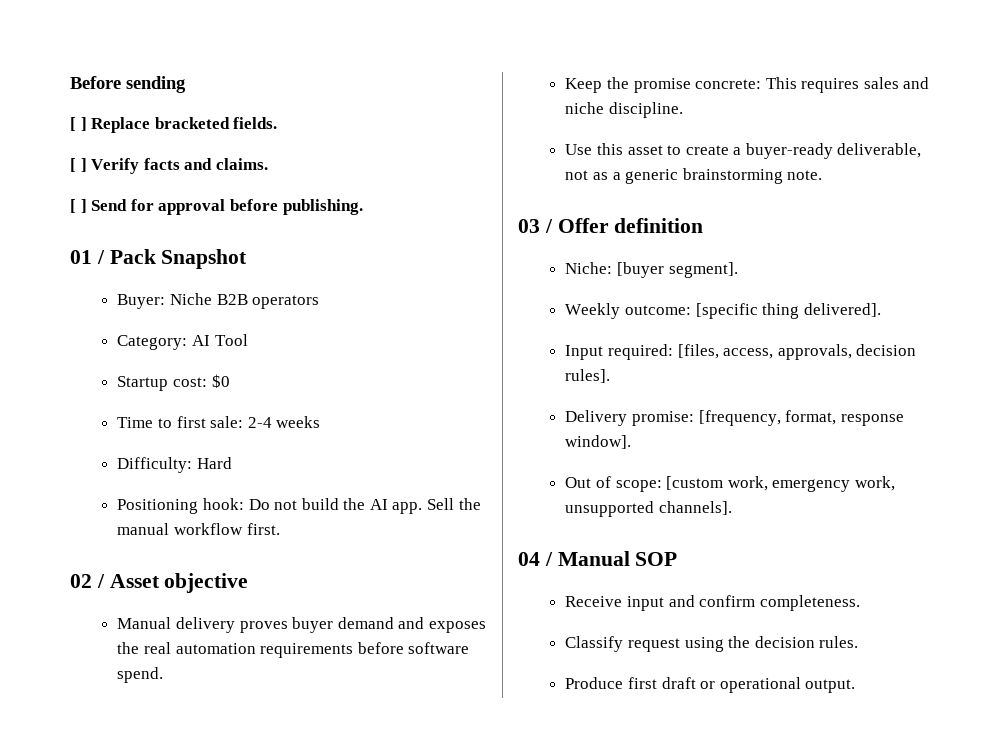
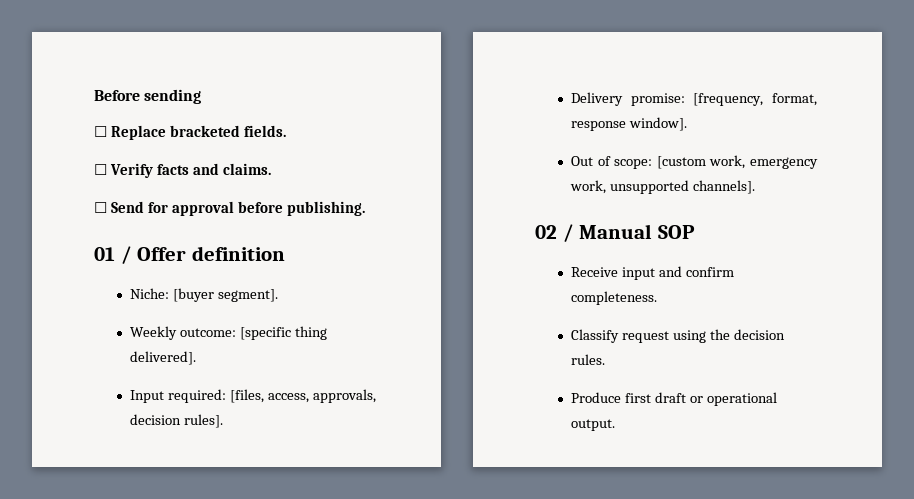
[70,117,87,131] [ ] -> [94,126,107,137] ☐
[70,158,87,172] [ ] -> [94,164,107,175] ☐
[70,199,87,213] [ ] -> [94,202,107,213] ☐
[109,249,248,269] [117,293,320,309] [117,334,248,350] [117,374,230,391] [117,416,321,428] [117,457,232,473] [117,498,481,514] [117,523,280,535] [70,573,249,593] [117,617,486,633] [117,642,470,658] [117,667,164,683] [565,77,930,93] [565,102,683,118] [565,143,922,159] [565,168,823,184] [518,219,553,233] Pack Snapshot // Buyer: Niche B2B operators // Category: AI Tool // Startup cost: $0 // Time to first sale: 2-4 weeks // Difficulty: Hard // Positioning hook: Do not build the AI app. Sell the manual workflow first. // 02 / Asset objective // Manual delivery proves buyer demand and exposes the real automation requirements before software spend. // Keep the promise concrete: This requires sales and niche discipline. // Use this asset to create a buyer-ready deliverable, not as a generic brainstorming note. // 03 / -> (132, 255) none
[518,552,540,566] 04 -> [535,225,557,239] 02

